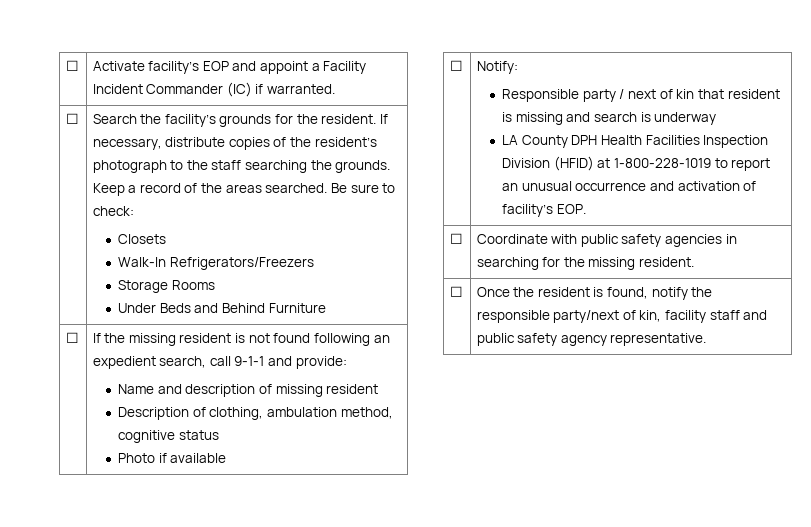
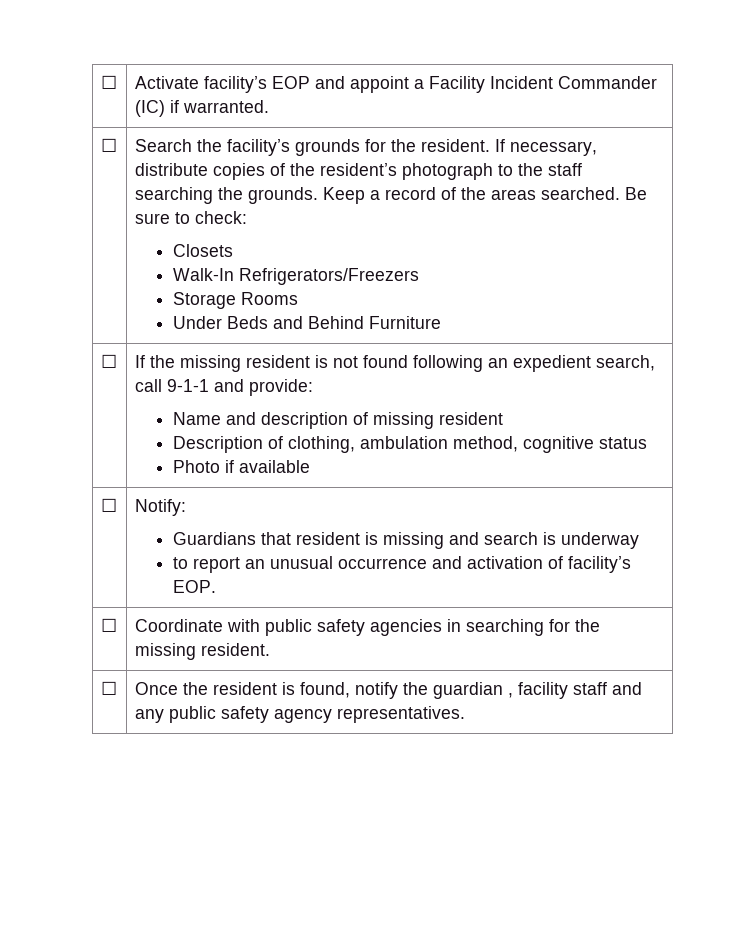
[502,89,695,102] Responsible party / next of kin -> [173,532,257,545] Guardians
[502,135,769,148] [502,156,712,171] LA County DPH Health Facilities Inspection Division (HFID) at 1-800-228-1019 -> (640, 540) none
[476,310,662,323] responsible party/next of kin, -> [432,682,513,699] guardian ,
(768, 315) none -> [134,709,164,723] any
[610,333,707,346] representative. -> [336,706,465,723] representatives.

